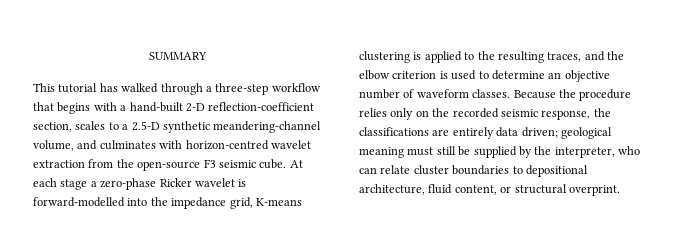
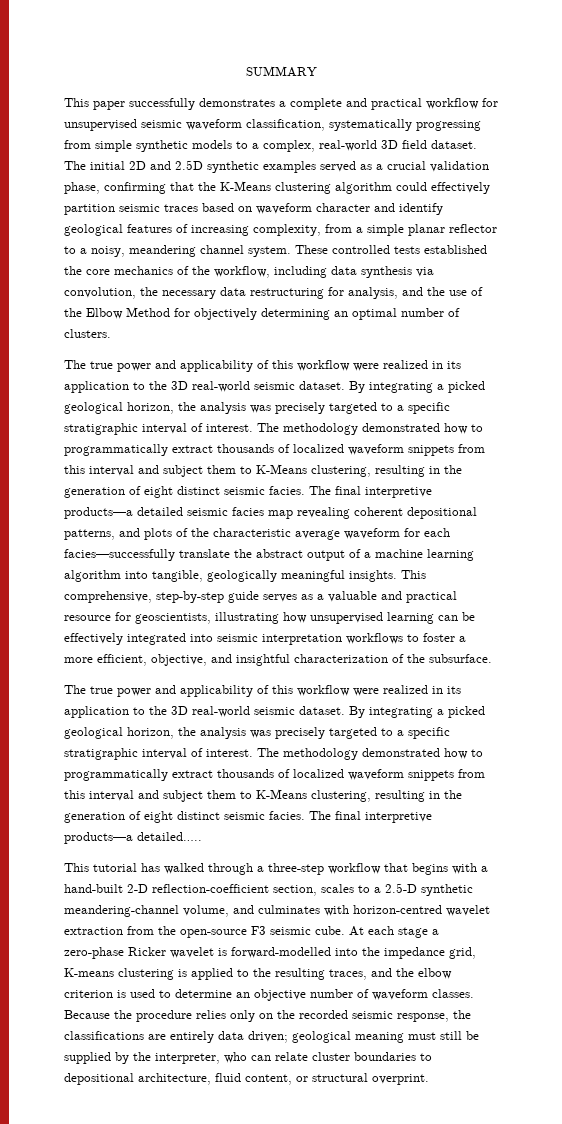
(207, 56) none -> [64,98,498,110] [64,119,481,131] [64,140,477,152] [64,160,489,173] [64,181,490,194] [64,203,443,215] [64,224,497,236] [64,245,487,257] [64,266,434,278] [64,287,483,299] [64,307,460,320] [64,329,111,338] [64,360,461,372] [64,381,485,393] [64,402,450,414] [64,423,483,435] [64,444,485,456] [64,464,462,477] [64,486,432,498] [64,507,477,519] [64,528,450,540] [64,549,474,561] [64,570,426,582] [64,591,457,603] [64,612,475,624] [64,633,466,645] [64,654,492,666] [64,685,461,697] [64,706,485,718] [64,727,450,739] [64,748,483,760] [64,769,485,781] [64,789,462,802] [64,811,432,823] [64,832,202,844] // This paper successfully demonstrates a complete and practical workflow for unsupervised seismic waveform classification, systematically progressing from simple synthetic models to a complex, real-world 3D field dataset. The initial 2D and 2.5D synthetic examples served as a crucial validation phase, confirming that the K-Means clustering algorithm could effectively partition seismic traces based on waveform character and identify geological features of increasing complexity, from a simple planar reflector to a noisy, meandering channel system. These controlled tests established the core mechanics of the workflow, including data synthesis via convolution, the necessary data restructuring for analysis, and the use of the Elbow Method for objectively determining an optimal number of clusters. // The true power and applicability of this workflow were realized in its application to the 3D real-world seismic dataset. By integrating a picked geological horizon, the analysis was precisely targeted to a specific stratigraphic interval of interest. The methodology demonstrated how to programmatically extract thousands of localized waveform snippets from this interval and subject them to K-Means clustering, resulting in the generation of eight distinct seismic facies. The final interpretive products—a detailed seismic facies map revealing coherent depositional patterns, and plots of the characteristic average waveform for each facies—successfully translate the abstract output of a machine learning algorithm into tangible, geologically meaningful insights. This comprehensive, step-by-step guide serves as a valuable and practical resource for geoscientists, illustrating how unsupervised learning can be effectively integrated into seismic interpretation workflows to foster a more efficient, objective, and insightful characterization of the subsurface. // The true power and applicability of this workflow were realized in its application to the 3D real-world seismic dataset. By integrating a picked geological horizon, the analysis was precisely targeted to a specific stratigraphic interval of interest. The methodology demonstrated how to programmatically extract thousands of localized waveform snippets from this interval and subject them to K-Means clustering, resulting in the generation of eight distinct seismic facies. The final interpretive products—a detailed…..

